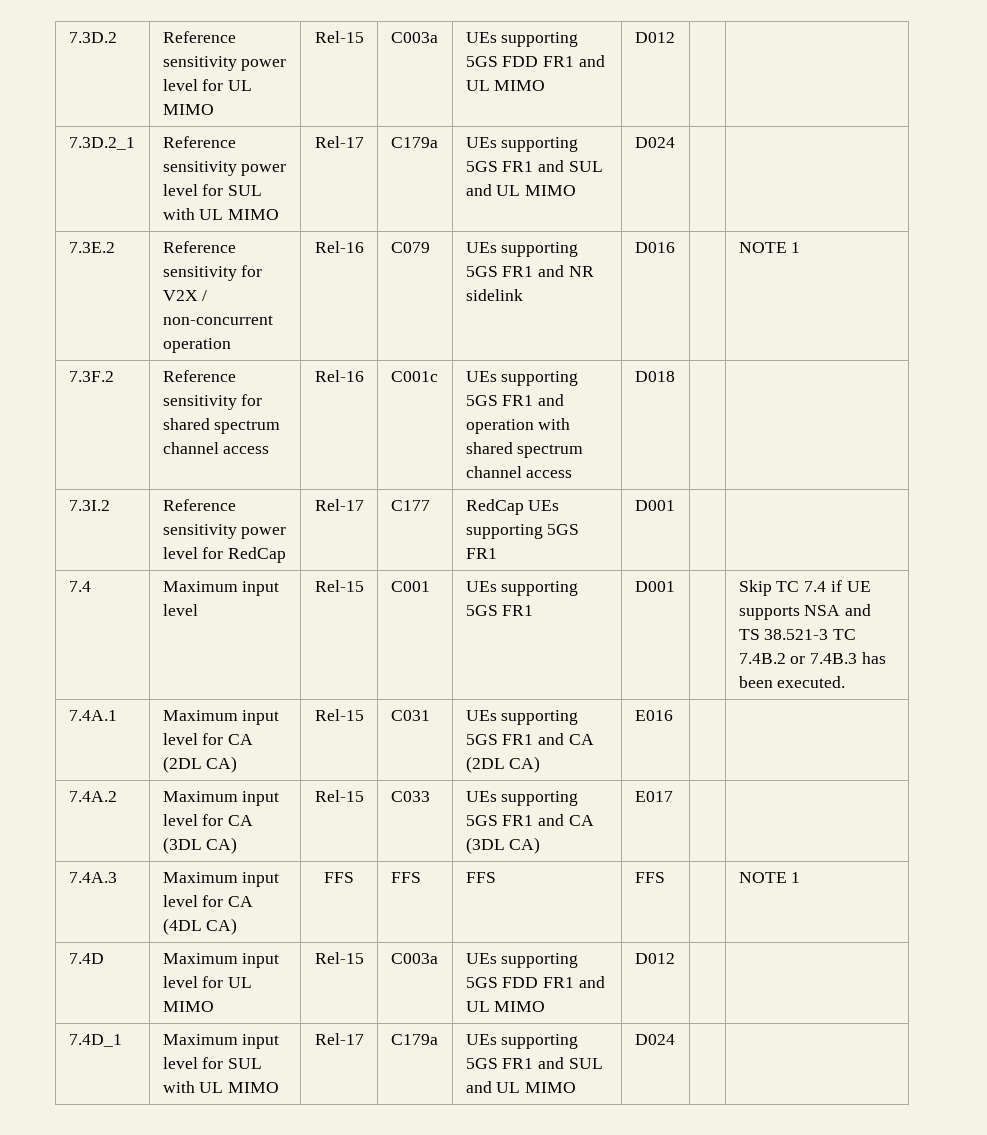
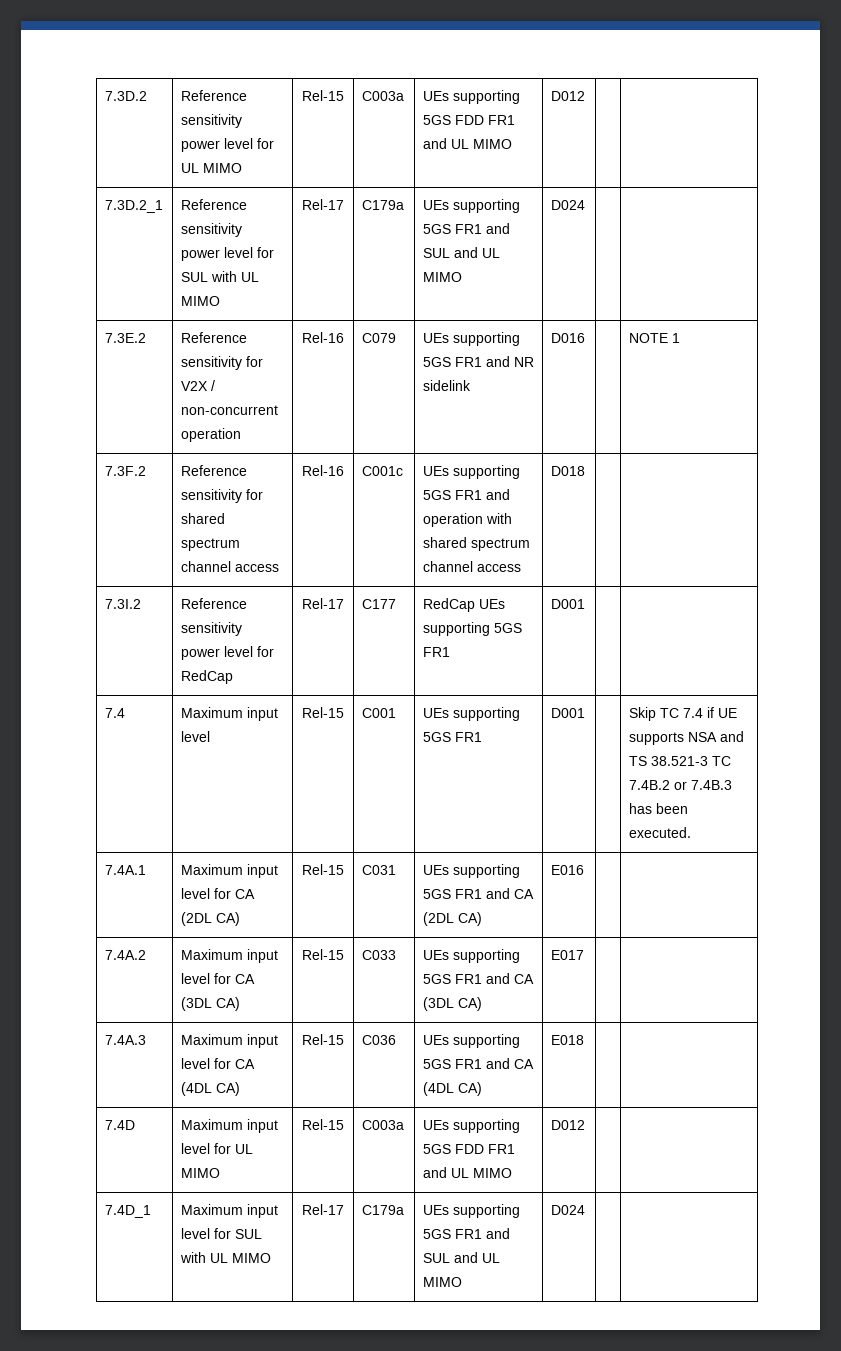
[324,872,354,883] [390,872,421,883] [465,872,496,883] [634,872,665,883] [738,872,801,883] FFS | FFS | FFS | FFS | | NOTE 1 -> [302,1034,344,1045] [361,1035,396,1045] [422,1034,520,1048] [422,1058,534,1069] [422,1082,482,1096] [550,1035,584,1045] Rel-15 | C036 | UEs supporting 5GS FR1 and CA (4DL CA) | E018 | |

